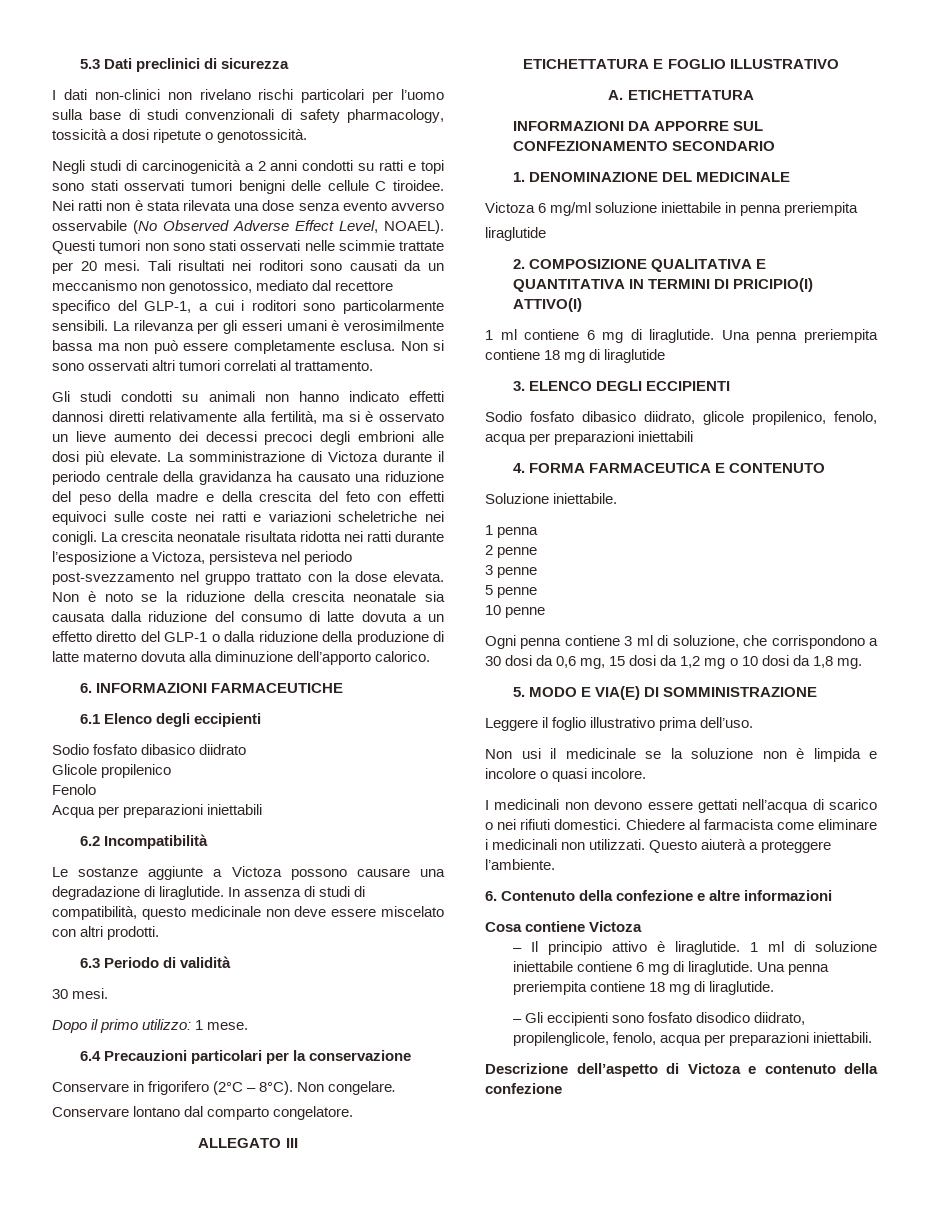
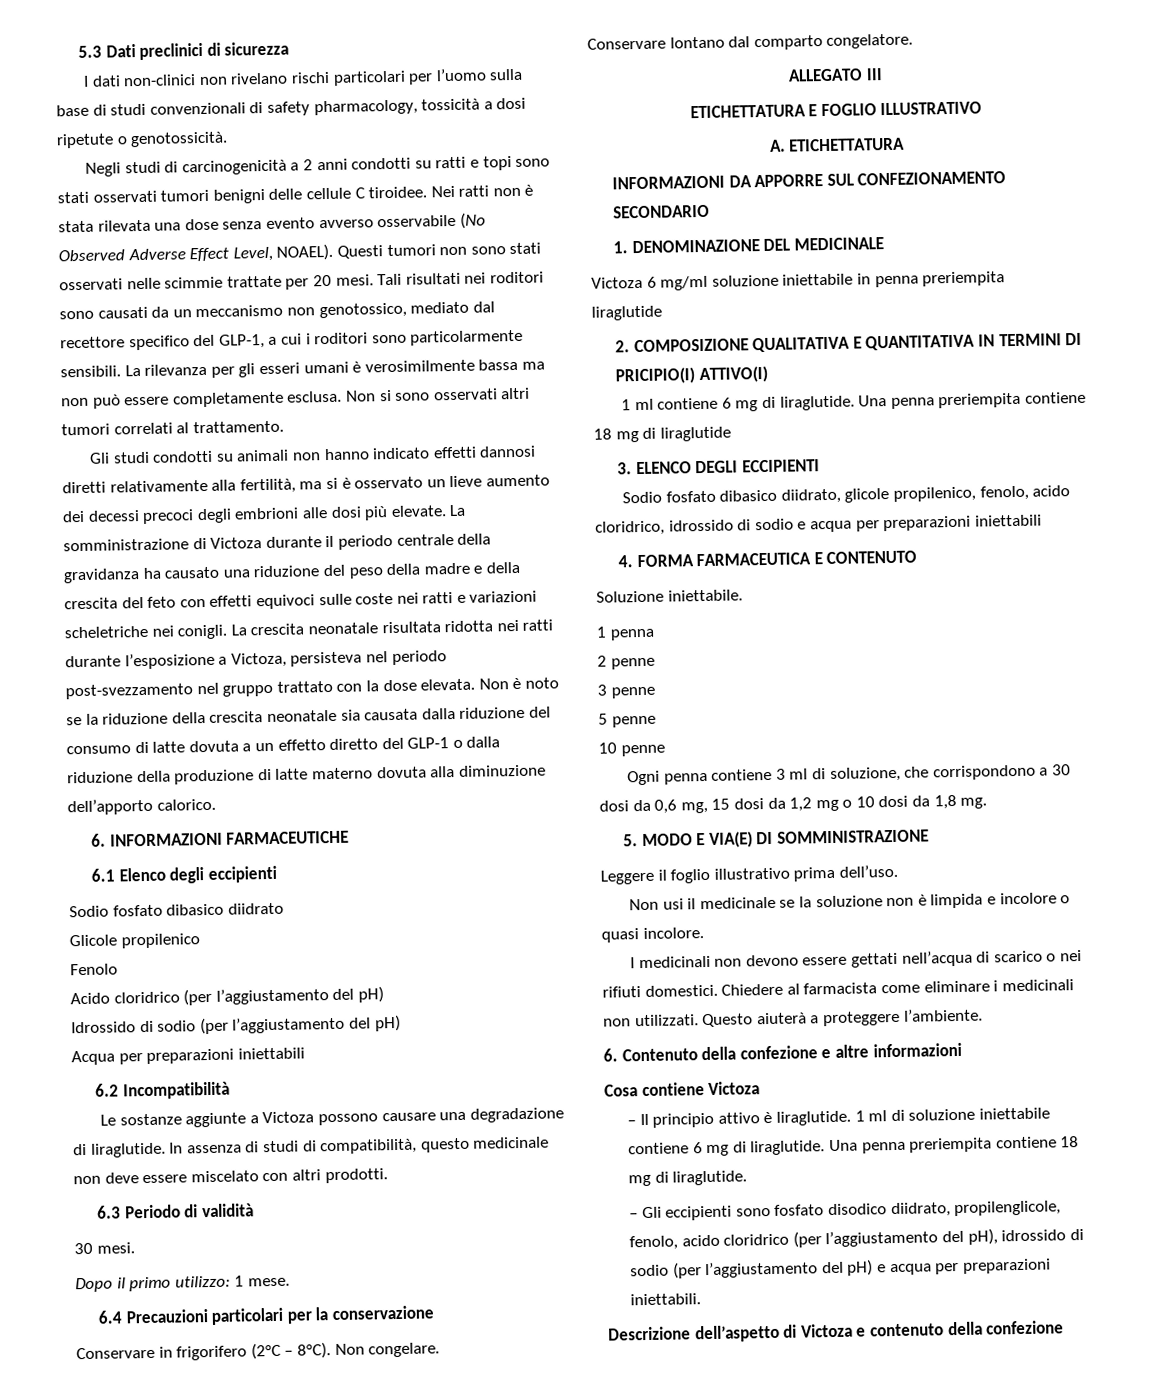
(96, 789) none -> [70,986,384,1006] [71,1014,401,1035] // Acido cloridrico (per l’aggiustamento del pH) // Idrossido di sodio (per l’aggiustamento del pH)
(877, 417) none -> [1032,485,1071,497] [595,518,807,536] acido cloridrico, idrossido di sodio e
(656, 1038) none -> [681,1228,1084,1248] [629,1259,886,1279] acido cloridrico (per l’aggiustamento del pH), idrossido di sodio (per l’aggiustamento del pH) e

